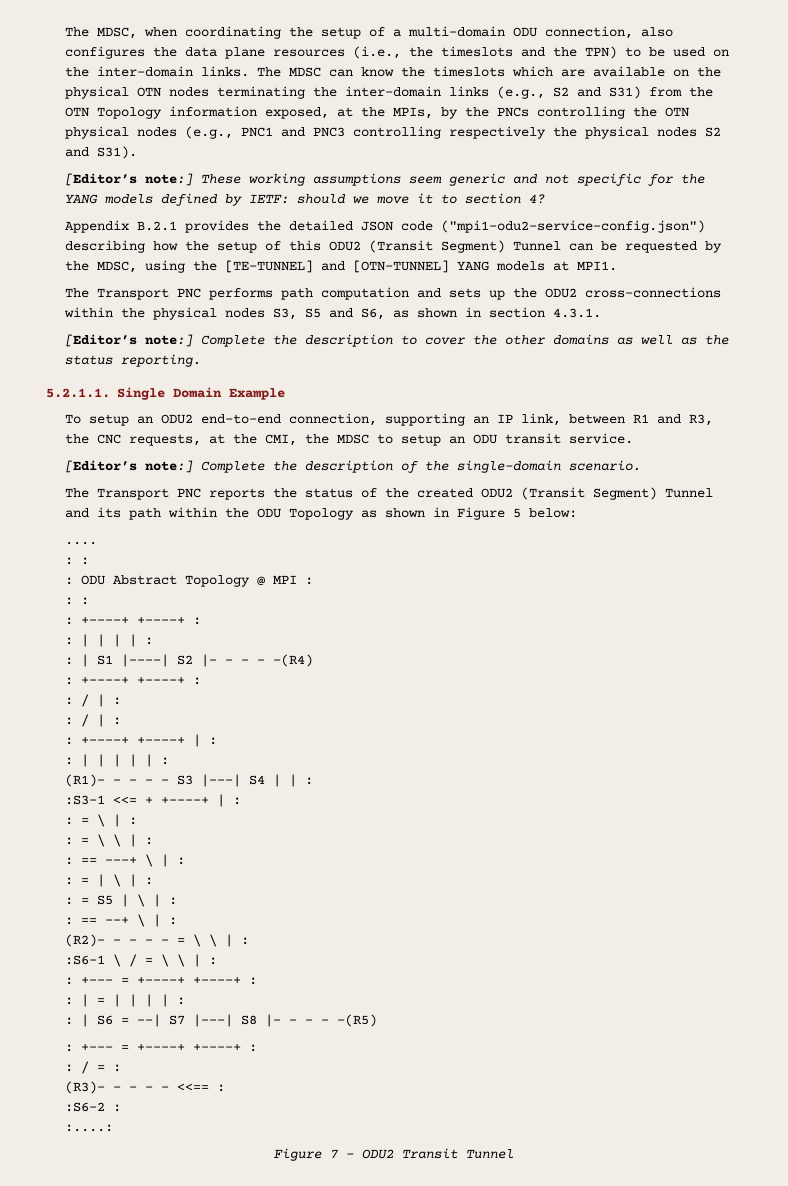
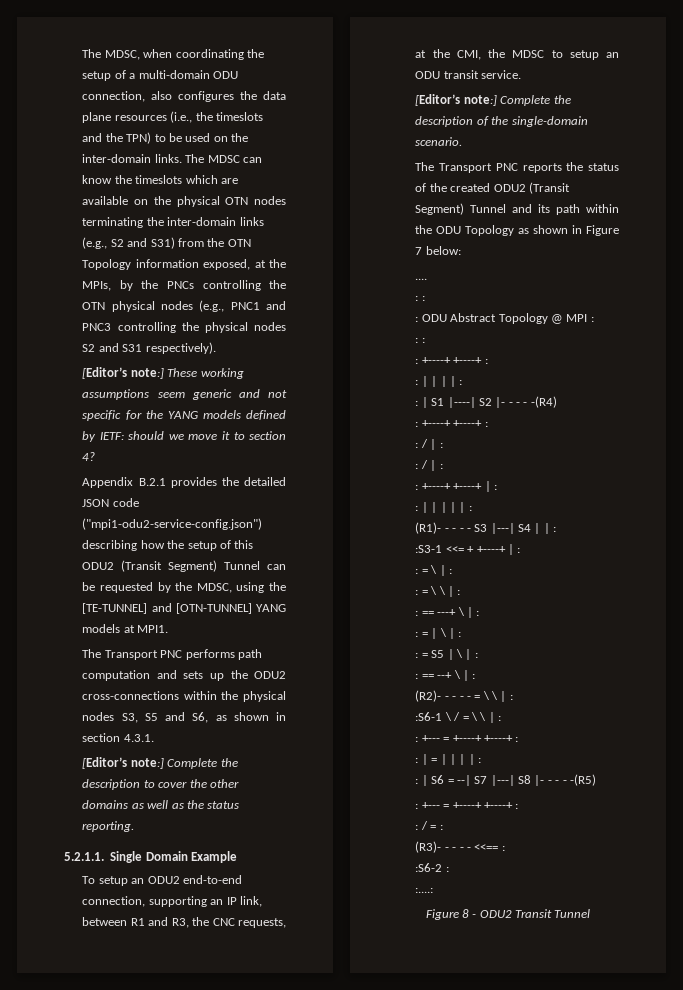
[448,126,546,139] respectively -> (176, 327) none
[96,146,137,159] S31). -> [122,342,216,354] S31 respectively).
[512,508,521,518] 5 -> [415,247,423,255] 7
[330,1149,338,1159] 7 -> [461,909,469,918] 8

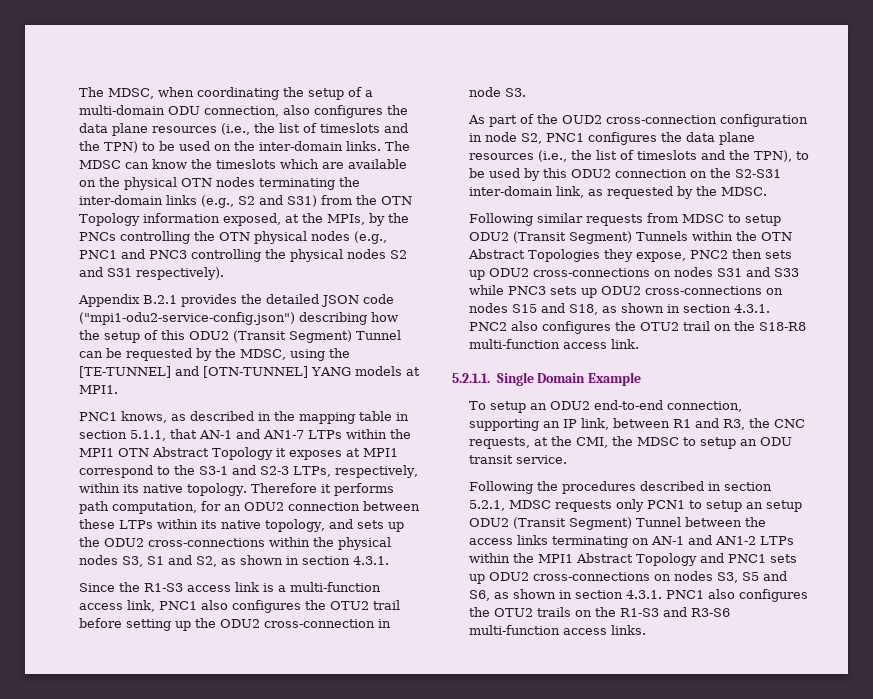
(213, 116) none -> [279,123,318,133] list of
[82,367,244,379] [82,389,287,400] [82,410,286,421] [82,431,286,442] [82,452,96,461] // [Editor’s note:] These working assumptions seem generic and not specific for the YANG models defined by IETF: should we move it to section 4? -> (225, 273) none
[82,649,262,660] [82,670,151,681] The Transport PNC performs path computation -> [79,411,410,424] [79,429,412,441] [79,447,399,460] [79,465,419,478] [79,483,395,496] [79,501,421,514] [79,519,326,532] PNC1 knows, as described in the mapping table in section 5.1.1, that AN-1 and AN1-7 LTPs within the MPI1 OTN Abstract Topology it exposes at MPI1 correspond to the S3-1 and S2-3 LTPs, respectively, within its native topology. Therefore it performs path computation, for an ODU2 connection between these LTPs within its native topology,
[144,712,209,723] S5 and S6, -> [147,555,218,567] S1 and S2,
[82,757,238,769] [82,779,239,790] [82,800,240,809] [82,821,135,832] [Editor’s note:] Complete the description to cover the other domains as well as the status reporting. -> [79,582,382,592] [79,600,401,613] [79,618,392,631] [469,87,527,97] [468,114,809,127] [469,132,756,145] [469,150,810,162] [469,168,782,181] [469,186,768,199] [469,213,782,226] [469,231,793,244] [468,249,793,262] [469,267,800,280] [469,285,784,298] [469,303,771,315] [469,321,807,334] [469,339,640,349] Since the R1-S3 access link is a multi-function access link, PNC1 also configures the OTU2 trail before setting up the ODU2 cross-connection in node S3. // As part of the OUD2 cross-connection configuration in node S2, PNC1 configures the data plane resources (i.e., the list of timeslots and the TPN), to be used by this ODU2 connection on the S2-S31 inter-domain link, as requested by the MDSC. // Following similar requests from MDSC to setup ODU2 (Transit Segment) Tunnels within the OTN Abstract Topologies they expose, PNC2 then sets up ODU2 cross-connections on nodes S31 and S33 while PNC3 sets up ODU2 cross-connections on nodes S15 and S18, as shown in section 4.3.1. PNC2 also configures the OTU2 trail on the S18-R8 multi-function access link.
[415,94,571,106] [415,116,588,127] [415,137,463,146] [415,162,619,173] [415,182,570,194] [415,203,619,215] [415,225,619,236] [415,246,461,255] [415,278,428,280] [415,296,425,301] [415,313,594,324] [415,338,425,343] [415,357,488,364] [415,376,463,387] [415,396,557,408] [415,420,488,427] [415,439,443,450] [415,460,443,471] [415,481,497,492] [415,502,472,513] [415,522,557,534] [415,544,521,555] [415,565,452,576] [415,586,461,597] [415,607,480,618] [415,628,462,639] [415,649,478,660] [415,670,476,681] [415,690,513,702] [415,712,502,723] [415,735,519,742] [415,754,482,765] [415,774,596,786] [415,802,519,809] [415,821,443,830] [415,841,505,853] [415,863,449,872] [415,888,434,893] [425,909,591,920] [Editor’s note:] Complete the description of the single-domain scenario. // The Transport PNC reports the status of the created ODU2 (Transit Segment) Tunnel and its path within the ODU Topology as shown in Figure 7 below: // .... // : : // : ODU Abstract Topology @ MPI : // : : // : +----+ +----+ : // : | | | | : // : | S1 |----| S2 |- - - - -(R4) // : +----+ +----+ : // : / | : // : / | : // : +----+ +----+ | : // : | | | | | : // (R1)- - - - - S3 |---| S4 | | : // :S3-1 <<= + +----+ | : // : = \ | : // : = \ \ | : // : == ---+ \ | : // : = | \ | : // : = S5 | \ | : // : == --+ \ | : // (R2)- - - - - = \ \ | : // :S6-1 \ / = \ \ | : // : +--- = +----+ +----+ : // : | = | | | | : // : | S6 = --| S7 |---| S8 |- - - - -(R5) // : +--- = +----+ +----+ : // : / = : // (R3)- - - - - <<== : // :S6-2 : // :....: // Figure 8 - ODU2 Transit Tunnel -> [469,481,773,494] [469,499,803,512] [469,517,767,530] [469,535,795,548] [469,553,798,566] [469,571,788,584] [469,589,809,602] [469,607,731,617] [469,625,647,635] Following the procedures described in section 5.2.1, MDSC requests only PCN1 to setup an setup ODU2 (Transit Segment) Tunnel between the access links terminating on AN-1 and AN1-2 LTPs within the MPI1 Abstract Topology and PNC1 sets up ODU2 cross-connections on nodes S3, S5 and S6, as shown in section 4.3.1. PNC1 also configures the OTU2 trails on the R1-S3 and R3-S6 multi-function access links.

